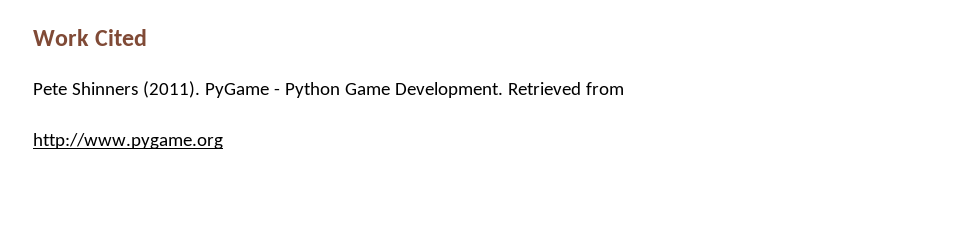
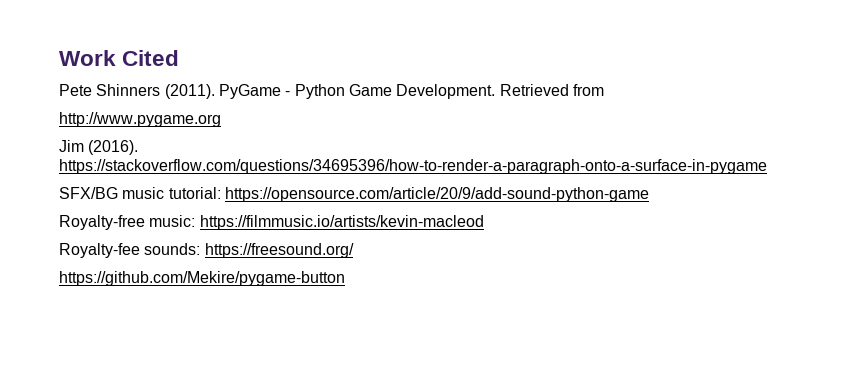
(223, 141) none -> [59,140,139,155] [59,159,767,174] [59,187,649,202] [59,215,484,230] [59,243,354,258] [59,271,345,286] // Jim (2016). https://stackoverflow.com/questions/34695396/how-to-render-a-paragraph-onto-a-surface-in-pygame // SFX/BG music tutorial: https://opensource.com/article/20/9/add-sound-python-game // Royalty-free music: https://filmmusic.io/artists/kevin-macleod // Royalty-fee sounds: https://freesound.org/ // https://github.com/Mekire/pygame-button

